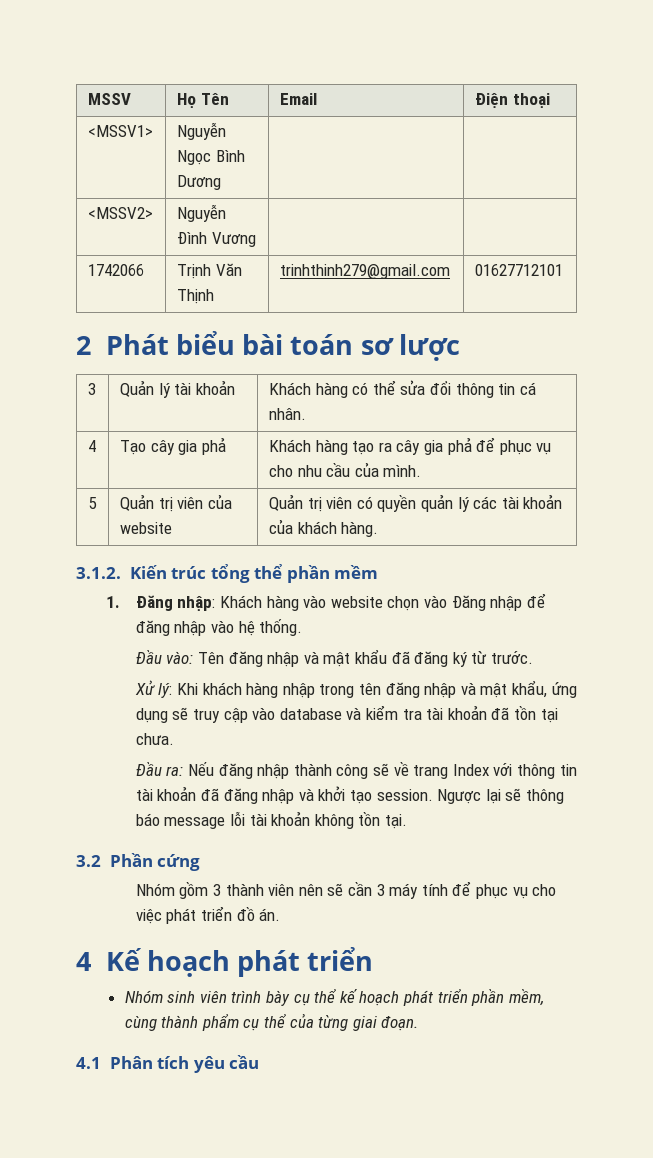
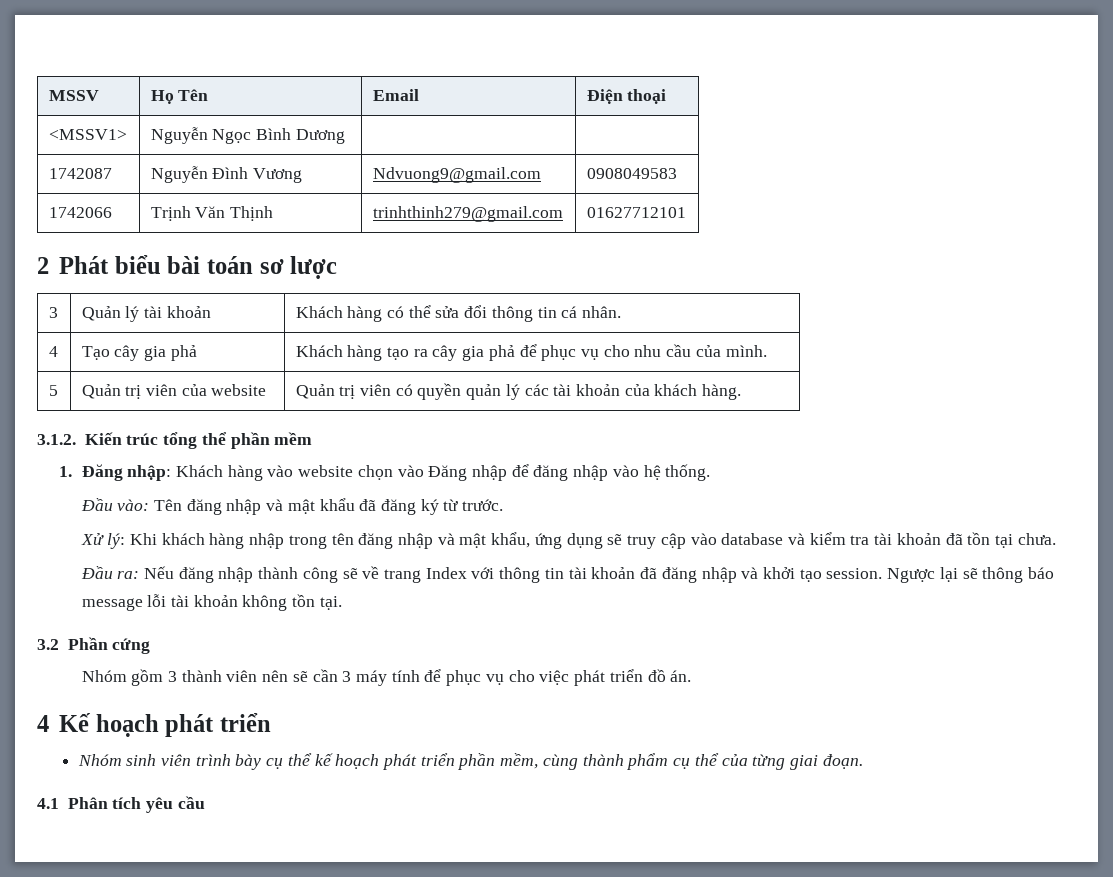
[87,207,153,219] <MSSV2> -> [48,168,112,179] 1742087
(256, 239) | -> [372,167,541,183] [586,168,677,179] Ndvuong9@gmail.com | 0908049583

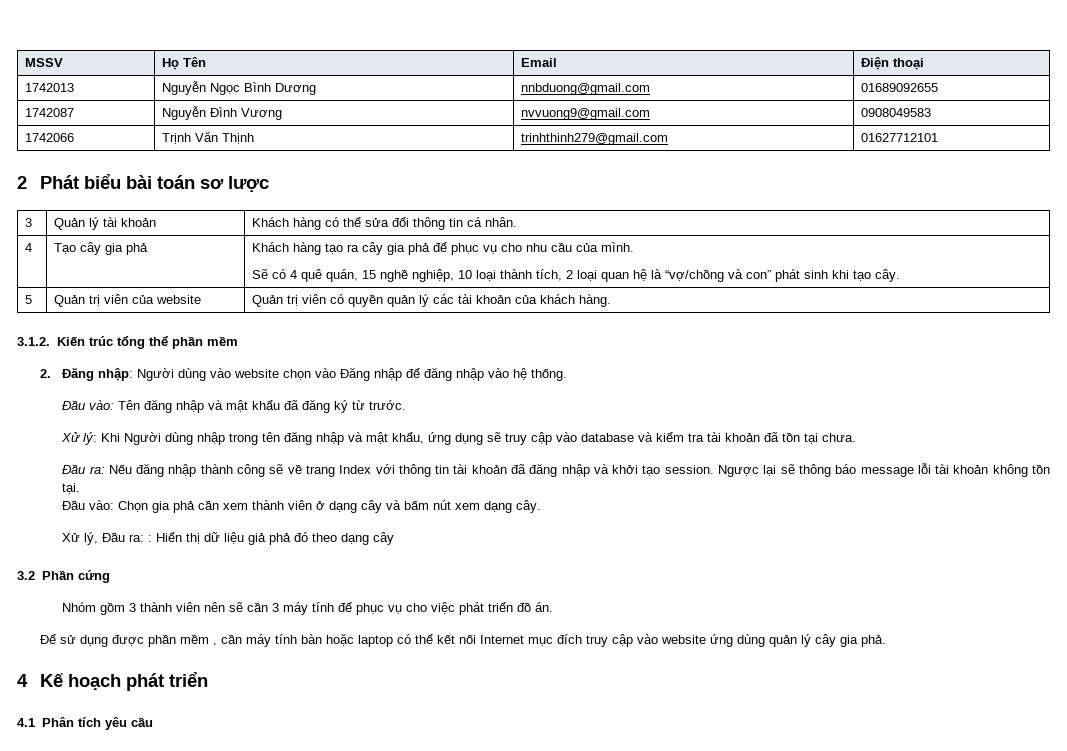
[48,129,127,140] <MSSV1> -> [25,83,75,92] 1742013
(345, 136) | -> [521,83,651,95] [861,83,939,92] nnbduong@gmail.com | 01689092655
[372,167,541,183] Ndvuong9@gmail.com -> [521,108,651,120] nvvuong9@gmail.com
(767, 351) none -> [252,269,901,282] // Sẽ có 4 quê quán, 15 nghề nghiệp, 10 loại thành tích, 2 loại quan hệ là “vợ/chồng và con” phát sinh khi tạo cây.
[59,466,73,477] 1. -> [39,369,51,378] 2.
[175,465,263,481] Khách hàng -> [137,368,207,381] Người dùng
[161,533,245,549] khách hàng -> [124,432,194,445] Người dùng
(342, 603) none -> [62,500,542,513] [62,532,395,545] // Đầu vào: Chọn gia phả cần xem thành viên ở dạng cây và bấm nút xem dạng cây. // Xử lý, Đầu ra: : Hiển thị dữ liệu giả phả đó theo dạng cây
(692, 676) none -> [39,633,886,647] // Để sử dụng được phần mềm , cần máy tính bàn hoặc laptop có thể kết nối Internet mục đích truy cập vào website ứng dùng quản lý cây gia phả.
[77,753,863,770] // Nhóm sinh viên trình bày cụ thể kế hoạch phát triển phần mềm, cùng thành phẩm cụ thể của từng giai đoạn. -> (208, 679) none

